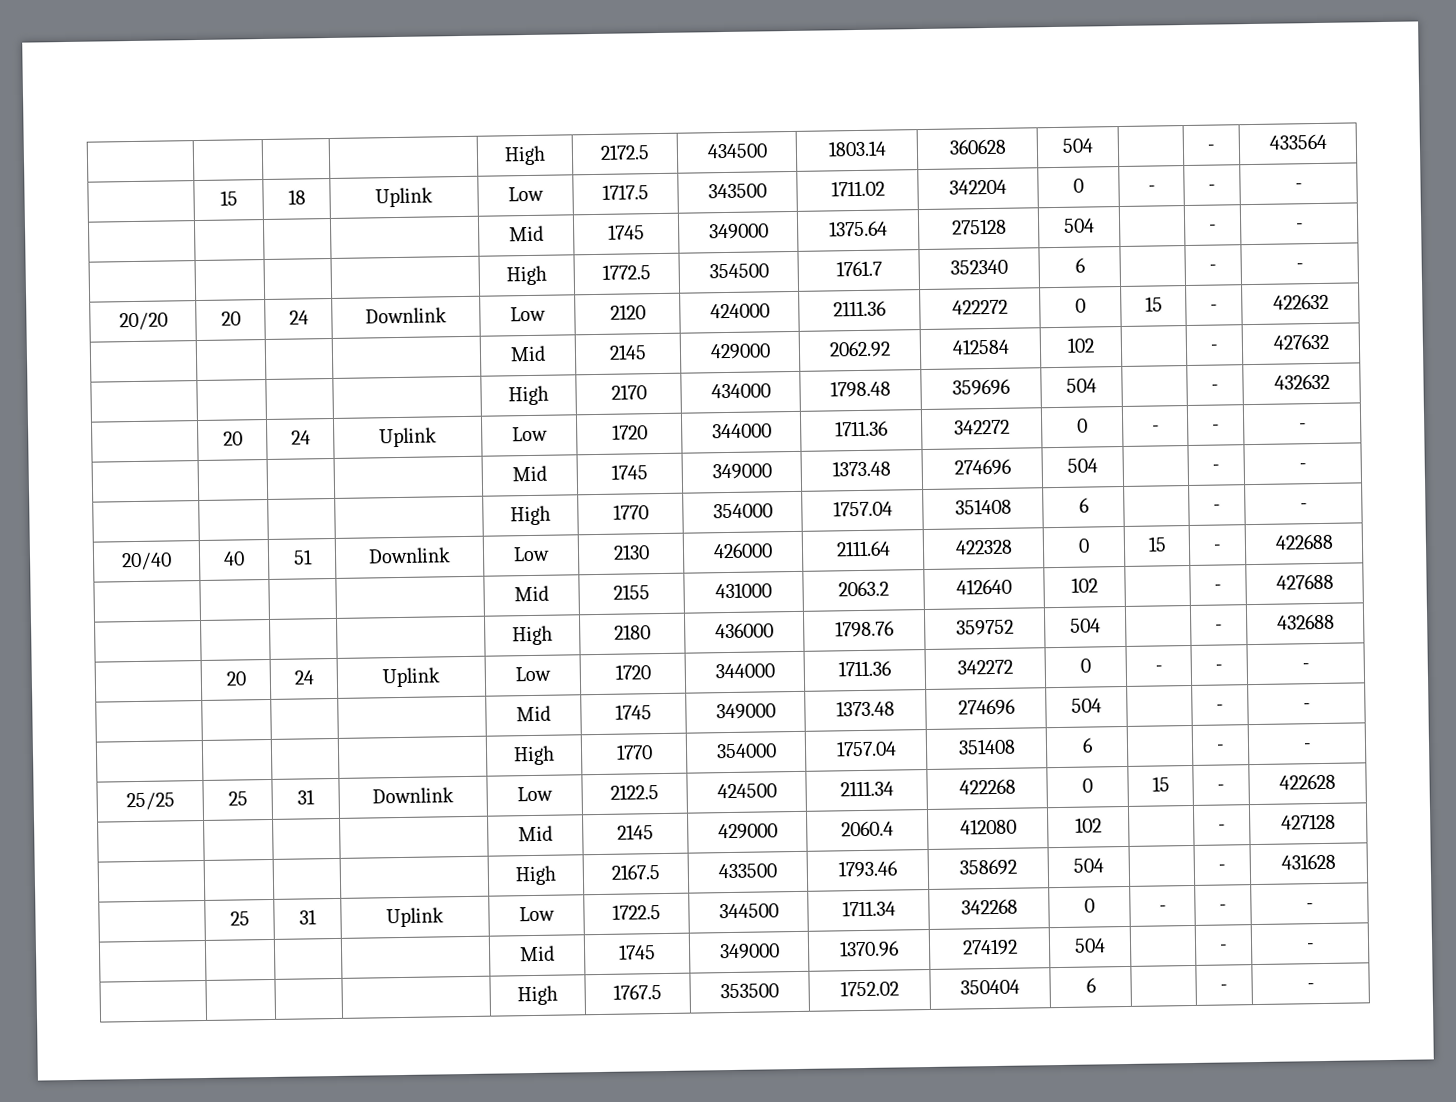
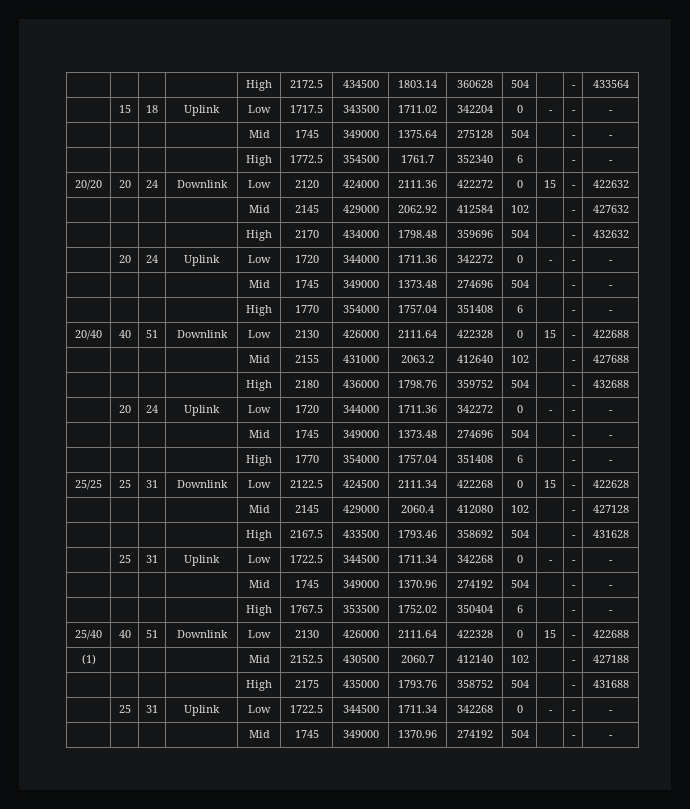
(1315, 986) none -> [75,630,102,640] [118,630,131,638] [146,630,158,638] [176,630,228,638] [248,630,271,638] [294,630,319,638] [342,630,379,638] [398,630,437,638] [456,630,493,638] [516,630,523,638] [544,630,556,638] [571,635,576,638] [592,630,629,638] [81,654,96,665] [248,655,270,663] [290,655,323,663] [342,655,379,663] [401,655,434,663] [456,655,493,663] [510,655,529,663] [571,660,576,663] [592,655,629,663] [246,680,272,691] [294,680,319,688] [342,680,379,688] [398,680,437,688] [456,680,493,688] [510,680,529,688] [571,685,576,688] [592,680,629,688] [118,705,131,713] [146,705,158,713] [184,705,220,716] [248,705,271,713] [290,705,323,713] [342,705,379,713] [398,705,437,713] [456,705,493,713] [516,705,523,713] [548,710,553,713] [571,710,576,713] [609,710,613,713] [248,730,270,738] [294,730,319,738] [342,730,379,738] [398,730,437,738] [456,730,493,738] [510,730,529,738] [571,735,576,738] [609,735,613,738] // 25/40 | 40 | 51 | Downlink | Low | 2130 | 426000 | 2111.64 | 422328 | 0 | 15 | - | 422688 // (1) | | | | Mid | 2152.5 | 430500 | 2060.7 | 412140 | 102 | | - | 427188 // | | | | High | 2175 | 435000 | 1793.76 | 358752 | 504 | | - | 431688 // | 25 | 31 | Uplink | Low | 1722.5 | 344500 | 1711.34 | 342268 | 0 | - | - | - // | | | | Mid | 1745 | 349000 | 1370.96 | 274192 | 504 | | - | -

